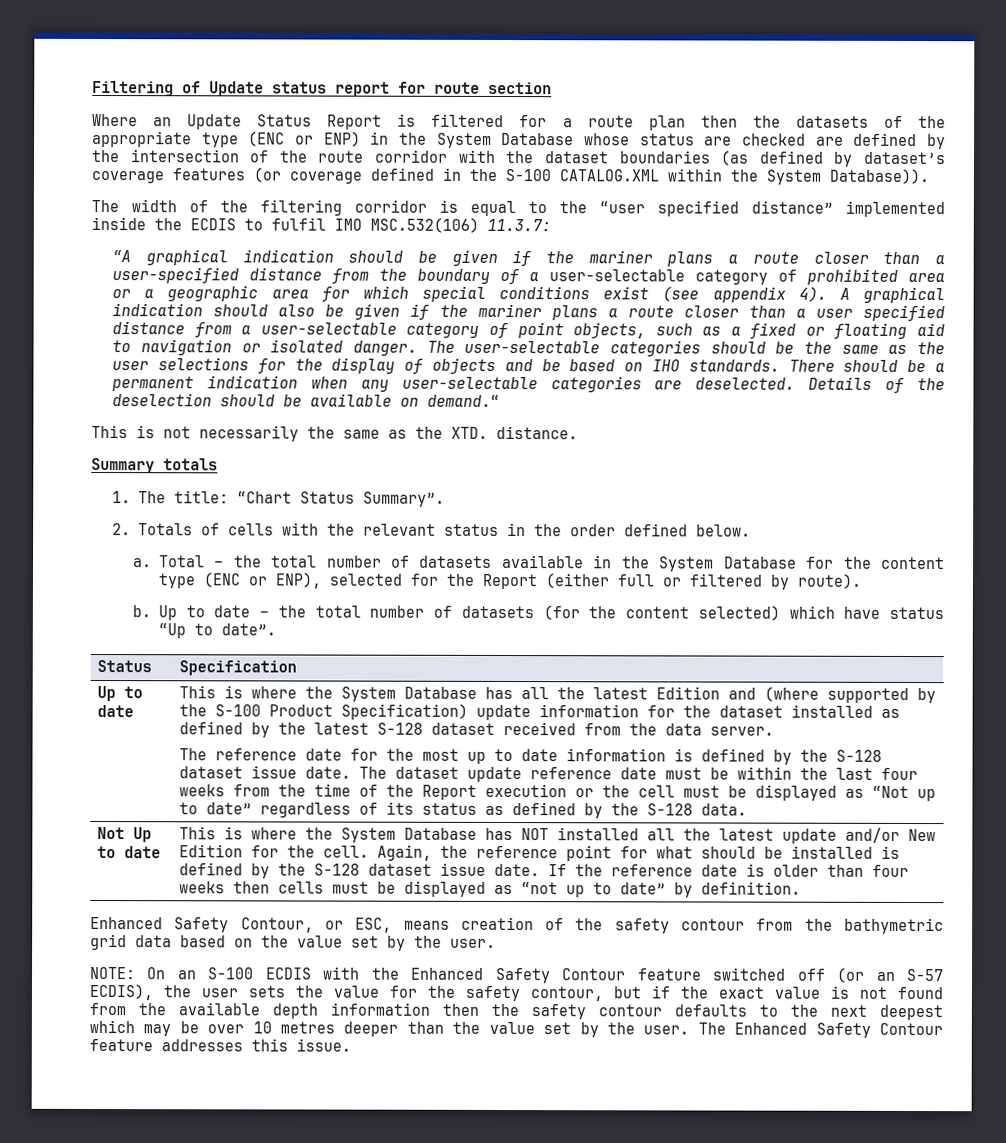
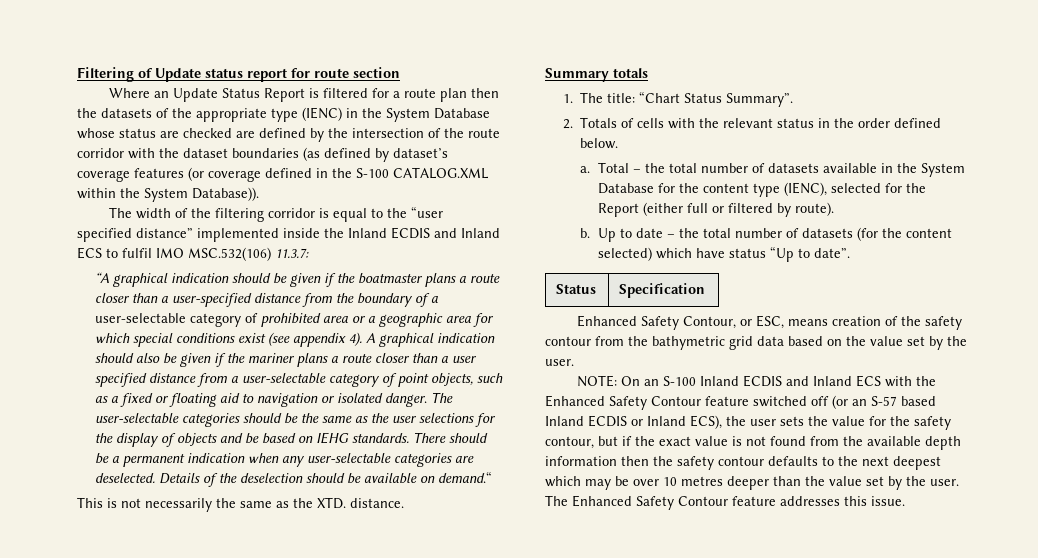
[248,131,361,147] (ENC or ENP) -> [302,107,342,121] (IENC)
[190,218,236,231] ECDIS -> [348,227,500,239] [77,247,102,259] Inland ECDIS and Inland ECS
[588,250,653,264] mariner -> [357,273,423,284] boatmaster
[651,359,680,372] IHO -> [315,432,349,444] IEHG
[202,572,321,589] (ENC or ENP), -> [784,182,828,196] (IENC),
[97,686,144,702] [97,705,135,718] [179,685,937,704] [179,703,901,721] [179,721,775,738] [179,748,883,765] [179,765,919,783] [179,783,937,802] [179,801,748,819] [97,827,153,843] [97,846,162,859] [179,826,937,844] [179,844,901,862] [179,862,910,879] [179,880,802,898] // Up to date | This is where the System Database has all the latest Edition and (where supported by the S-100 Product Specification) update information for the dataset installed as defined by the latest S-128 dataset received from the data server. // The reference date for the most up to date information is defined by the S-128 dataset issue date. The dataset update reference date must be within the last four weeks from the time of the Report execution or the cell must be displayed as “Not up to date” regardless of its status as defined by the S-128 data. // Not Up to date | This is where the System Database has NOT installed all the latest update and/or New Edition for the cell. Again, the reference point for what should be installed is defined by the S-128 dataset issue date. If the reference date is older than four weeks then cells must be displayed as “not up to date” by definition. -> (706, 290) none
[265,967,312,980] ECDIS -> [700,375,882,387] Inland ECDIS and Inland ECS
[89,983,153,1001] ECDIS), -> [901,396,936,406] [545,415,722,429] based Inland ECDIS or Inland ECS),

